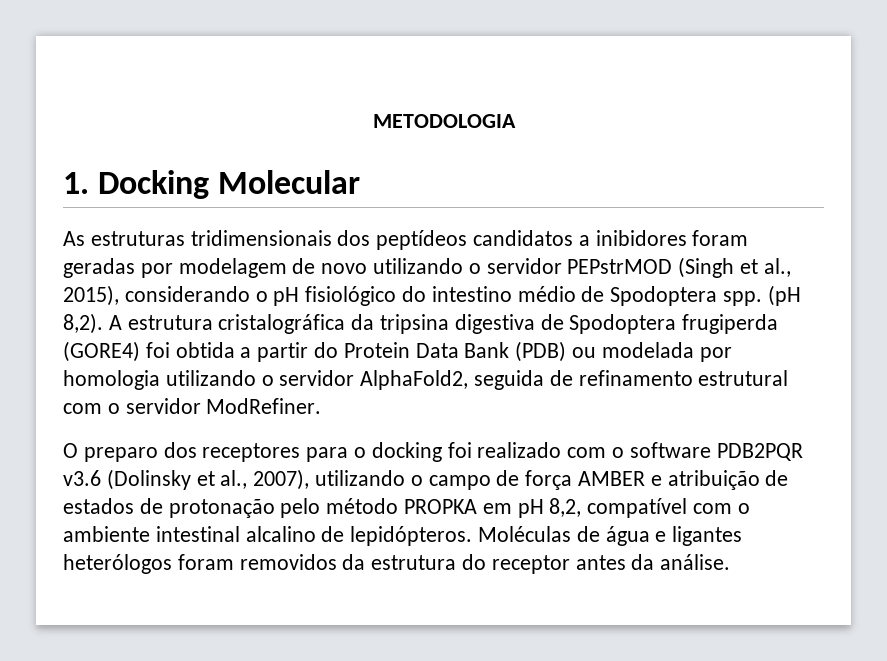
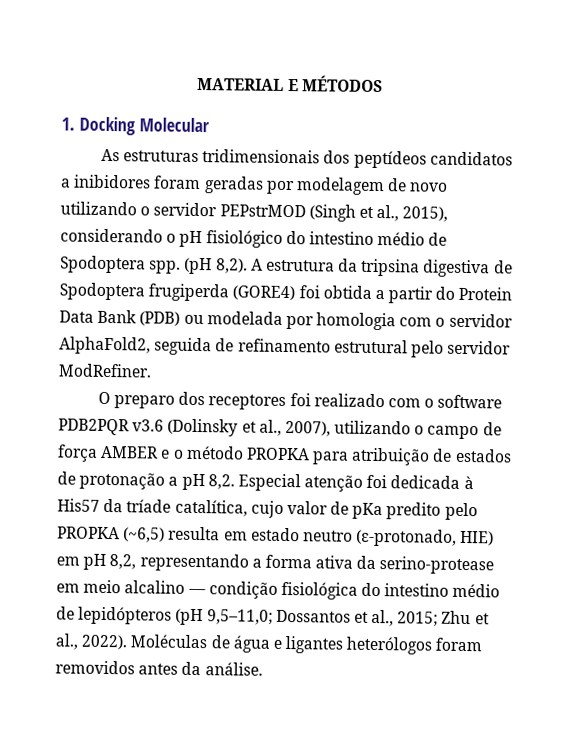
[372,114,516,128] METODOLOGIA -> [197,75,383,93] MATERIAL E MÉTODOS
[218,314,346,334] cristalográfica -> (335, 265) none
[165,370,256,386] utilizando -> [399,317,433,327] com
[63,403,120,414] com o -> [410,340,444,358] pelo
[306,442,442,462] para o docking -> (287, 402) none
(662, 480) none -> [172,445,350,465] o método PROPKA para
[280,498,750,518] [63,526,473,546] pelo método PROPKA em pH 8,2, compatível com o ambiente intestinal alcalino de lepidópteros. -> [168,473,474,492] [57,498,478,521] [57,526,495,547] [56,553,495,575] [56,579,501,600] [56,606,490,627] [55,633,129,650] a pH 8,2. Especial atenção foi dedicada à His57 da tríade catalítica, cujo valor de pKa predito pelo PROPKA (~6,5) resulta em estado neutro (ε-protonado, HIE) em pH 8,2, representando a forma ativa da serino-protease em meio alcalino — condição fisiológica do intestino médio de lepidópteros (pH 9,5–11,0; Dossantos et al., 2015; Zhu et al., 2022).
[342,554,570,574] da estrutura do receptor -> (135, 667) none

